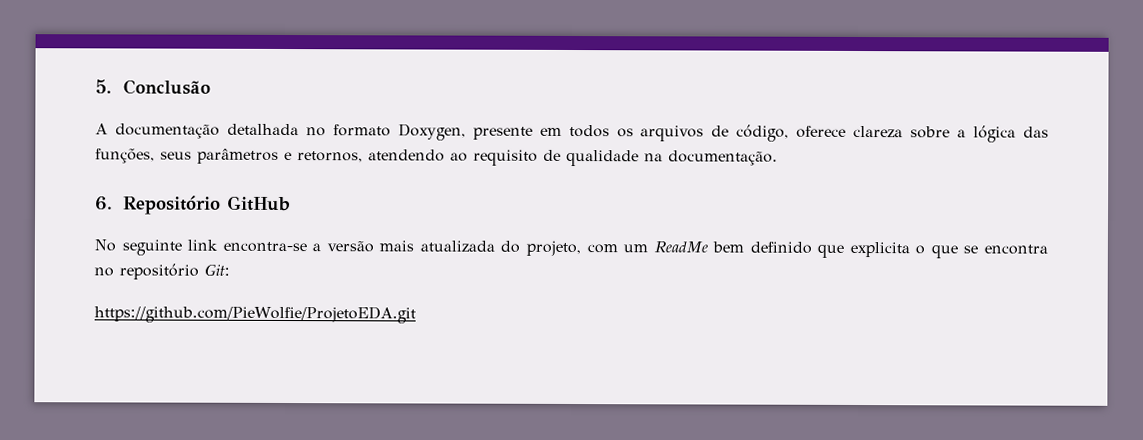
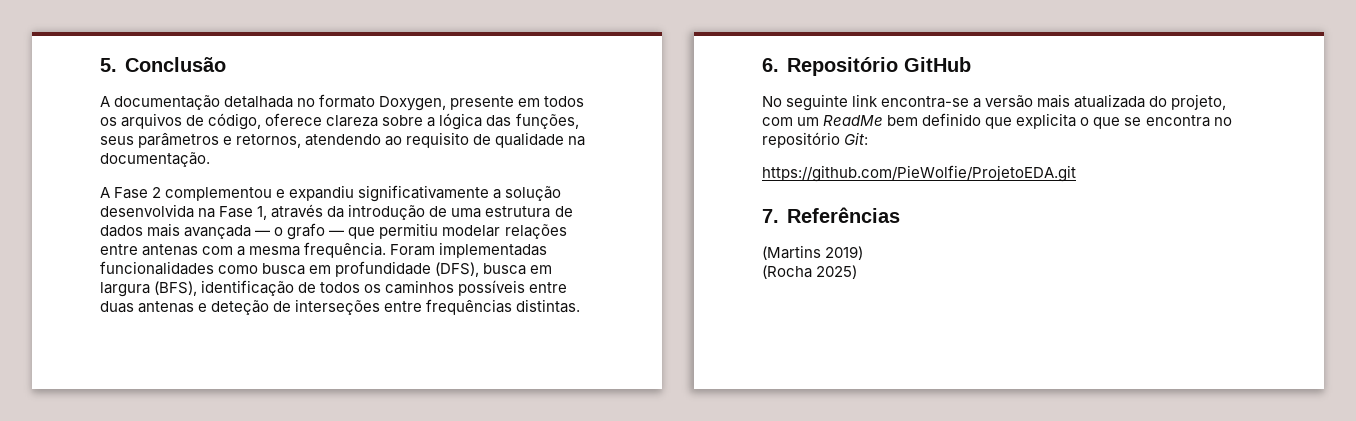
(778, 158) none -> [100,185,562,202] [100,204,573,220] [100,223,567,240] [100,242,548,258] [100,261,553,277] [100,280,568,297] [100,299,581,315] // A Fase 2 complementou e expandiu significativamente a solução desenvolvida na Fase 1, através da introdução de uma estrutura de dados mais avançada — o grafo — que permitiu modelar relações entre antenas com a mesma frequência. Foram implementadas funcionalidades como busca em profundidade (DFS), busca em largura (BFS), identificação de todos os caminhos possíveis entre duas antenas e deteção de interseções entre frequências distintas.
(416, 314) none -> [762,207,901,223] [762,245,864,260] [762,265,858,279] // 7. Referências // (Martins 2019) // (Rocha 2025)

